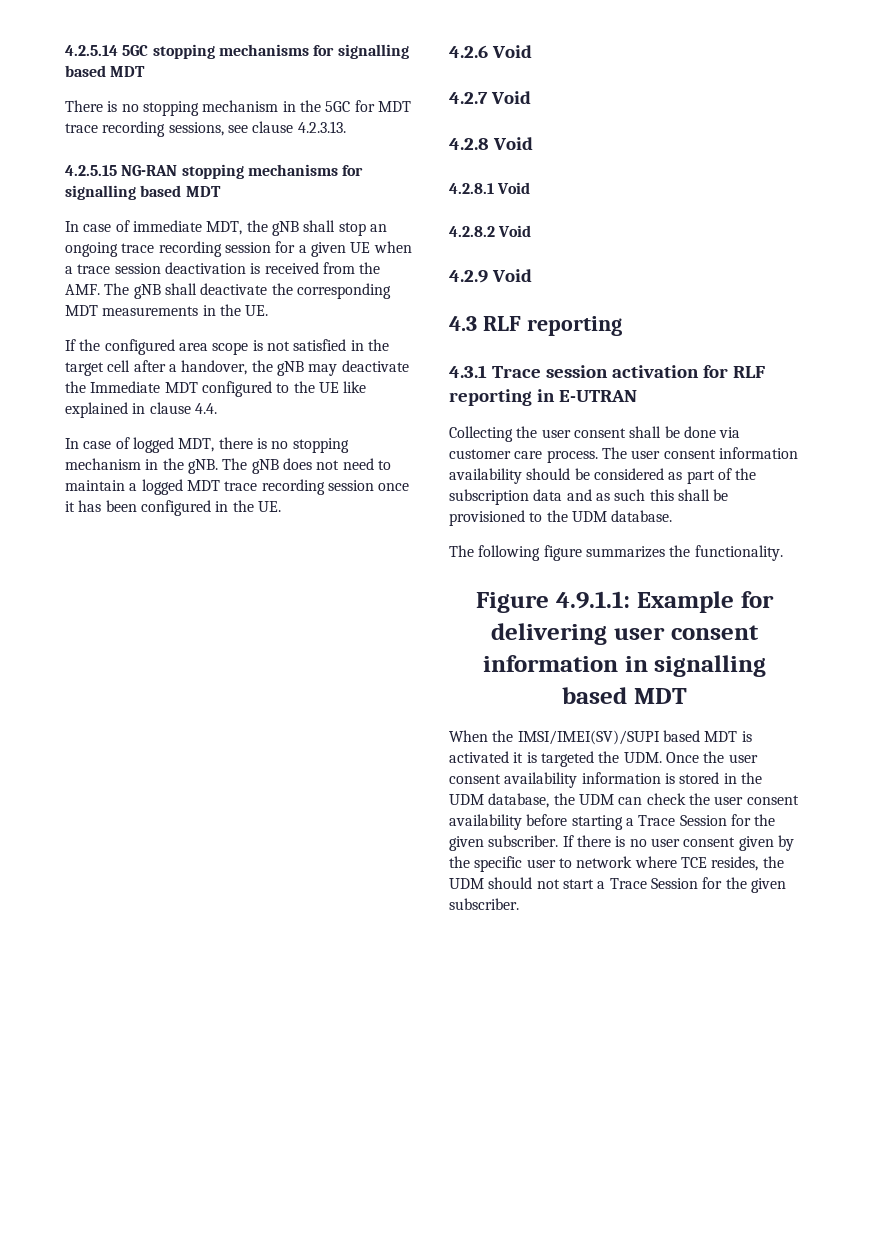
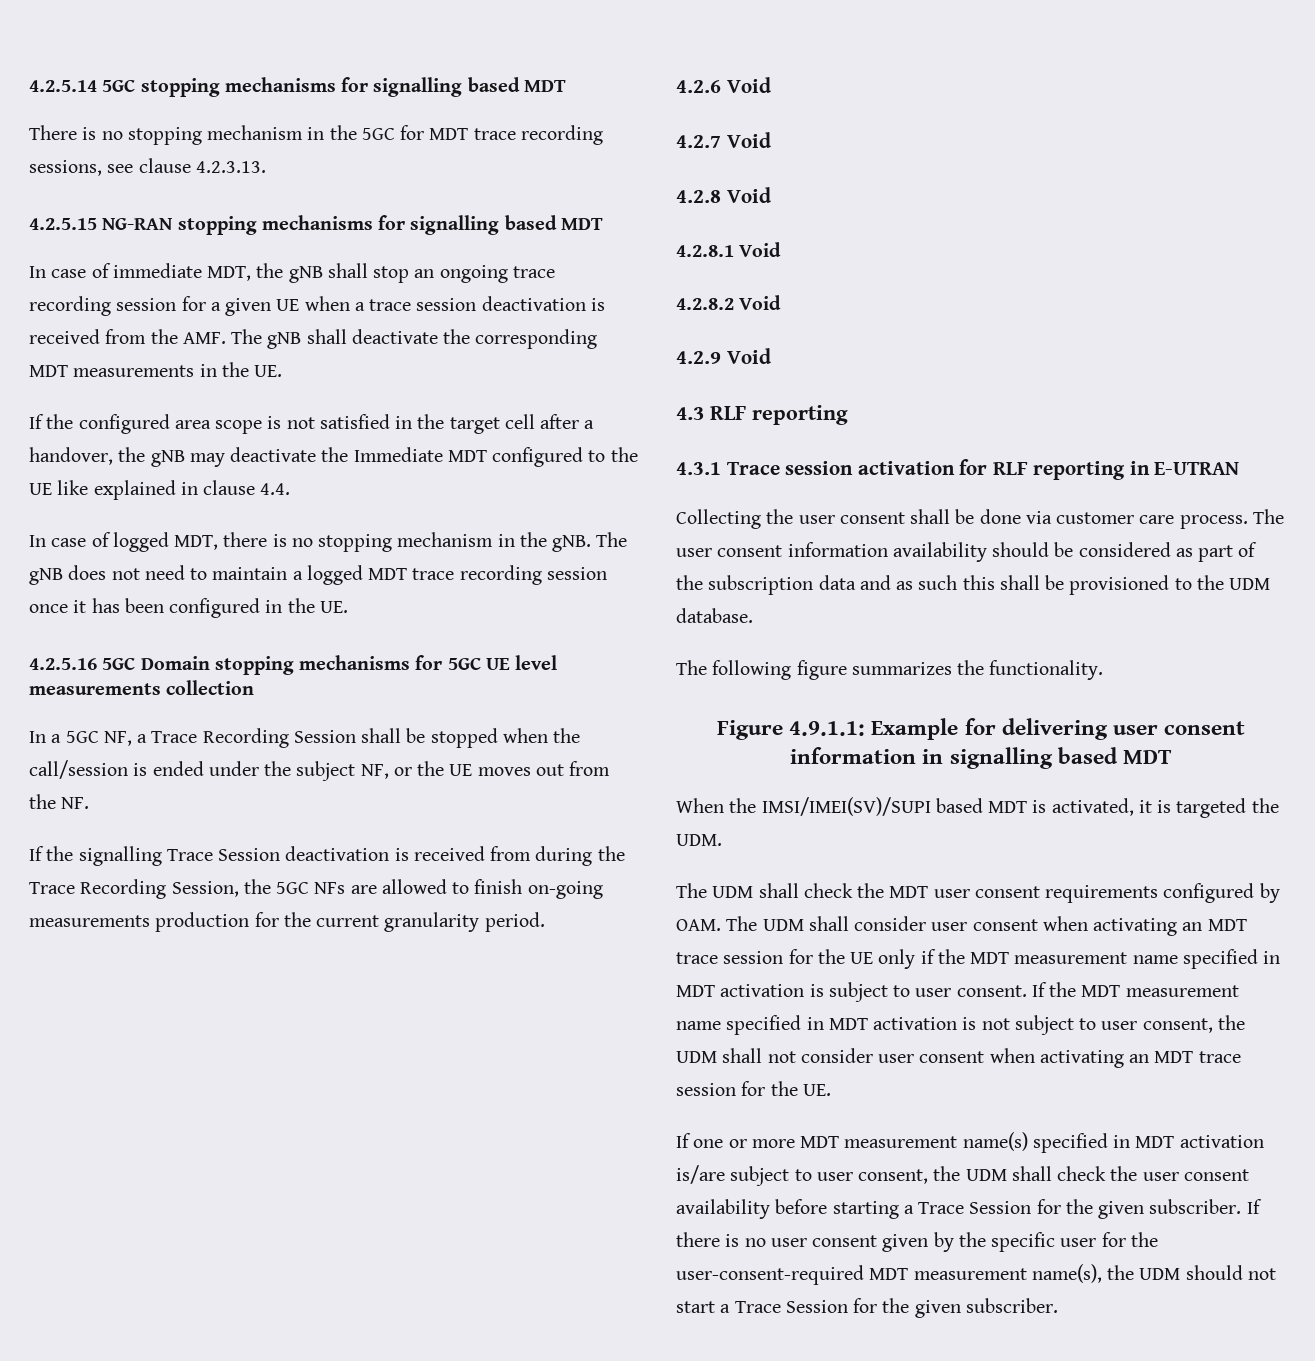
(281, 506) none -> [29,655,558,675] [29,680,255,695] [29,728,581,748] [29,760,611,781] [29,794,90,809] [29,846,625,866] [29,879,603,899] [29,912,545,932] // 4.2.5.16 5GC Domain stopping mechanisms for 5GC UE level measurements collection // In a 5GC NF, a Trace Recording Session shall be stopped when the call/session is ended under the subject NF, or the UE moves out from the NF. // If the signalling Trace Session deactivation is received from during the Trace Recording Session, the 5GC NFs are allowed to finish on-going measurements production for the current granularity period.
[449,751,509,763] activated -> [1051,798,1134,816] activated,
[665,751,758,763] [449,772,762,788] [449,793,643,808] Once the user consent availability information is stored in the UDM database, the UDM can -> [676,883,1280,903] [676,916,1247,936] [676,949,1281,969] [676,982,1239,1002] [676,1015,1245,1035] [676,1048,1241,1068] [676,1081,831,1096] [676,1132,1264,1153] [676,1165,1052,1186] // The UDM shall check the MDT user consent requirements configured by OAM. The UDM shall consider user consent when activating an MDT trace session for the UE only if the MDT measurement name specified in MDT activation is subject to user consent. If the MDT measurement name specified in MDT activation is not subject to user consent, the UDM shall not consider user consent when activating an MDT trace session for the UE. // If one or more MDT measurement name(s) specified in MDT activation is/are subject to user consent, the UDM shall
[558,856,759,871] to network where TCE resides, -> [1101,1232,1158,1247] [676,1264,1102,1285] for the user-consent-required MDT measurement name(s),

